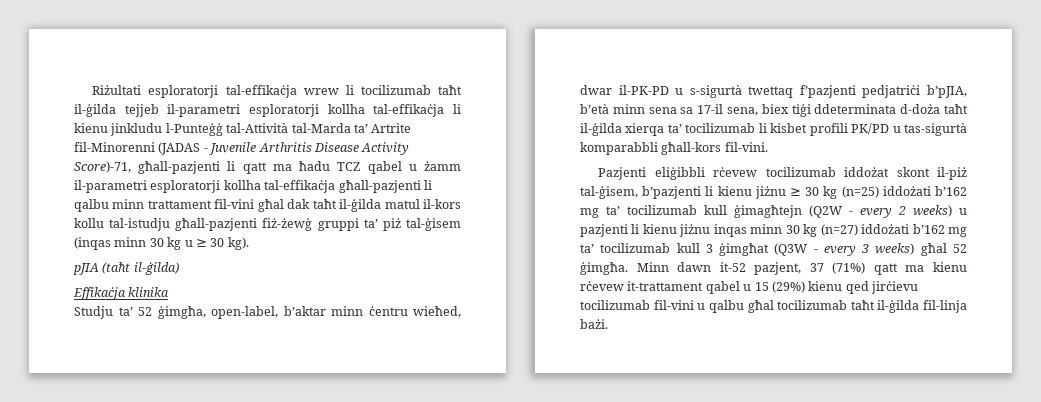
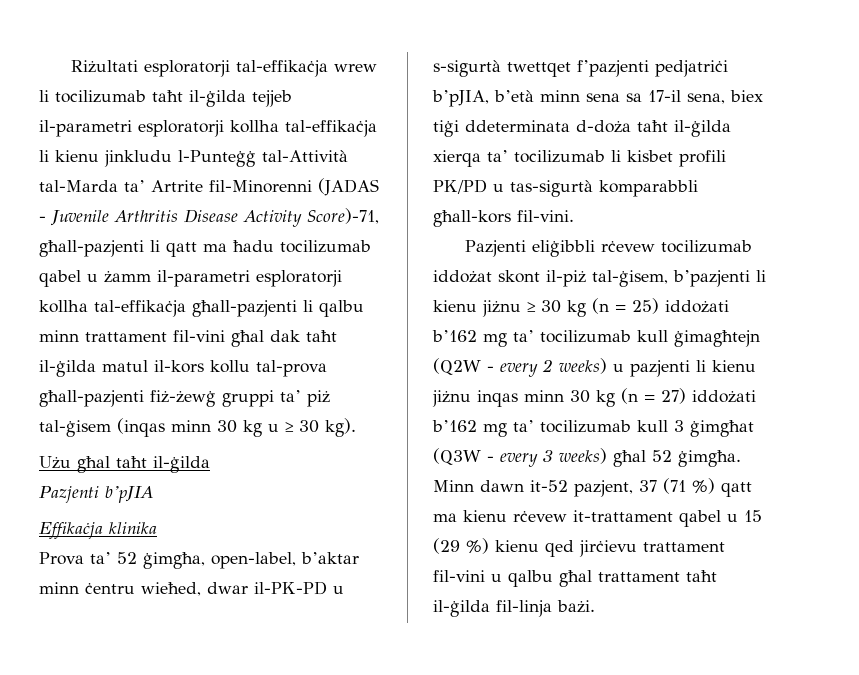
[337,162,361,171] TCZ -> [280,240,371,253] tocilizumab
[109,218,171,231] tal-istudju -> [256,360,327,377] tal-prova
[73,262,179,275] pJIA (taħt il-ġilda) -> [39,456,210,473] [39,486,153,503] Użu għal taħt il-ġilda // Pazjenti b’pJIA
[74,306,113,319] Studju -> [39,552,84,565] Prova
[748,86,794,98] twettaq -> [507,62,571,77] twettqet
[841,186,879,198] (n=25) -> [592,298,659,314] (n = 25)
[820,224,858,236] (n=27) -> [621,388,686,404] (n = 27)
[832,262,866,274] (71%) -> [663,478,715,494] (71 %)
[771,281,805,293] (29%) -> [433,538,489,554] (29 %)
[580,300,650,310] tocilizumab -> [643,542,725,552] trattament
[777,300,848,310] tocilizumab -> [598,572,680,582] trattament

